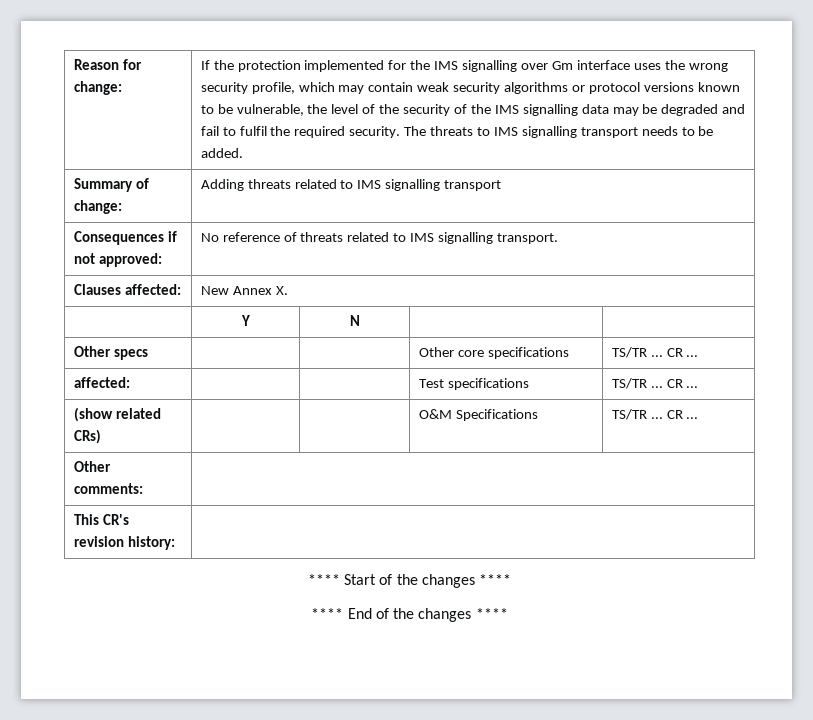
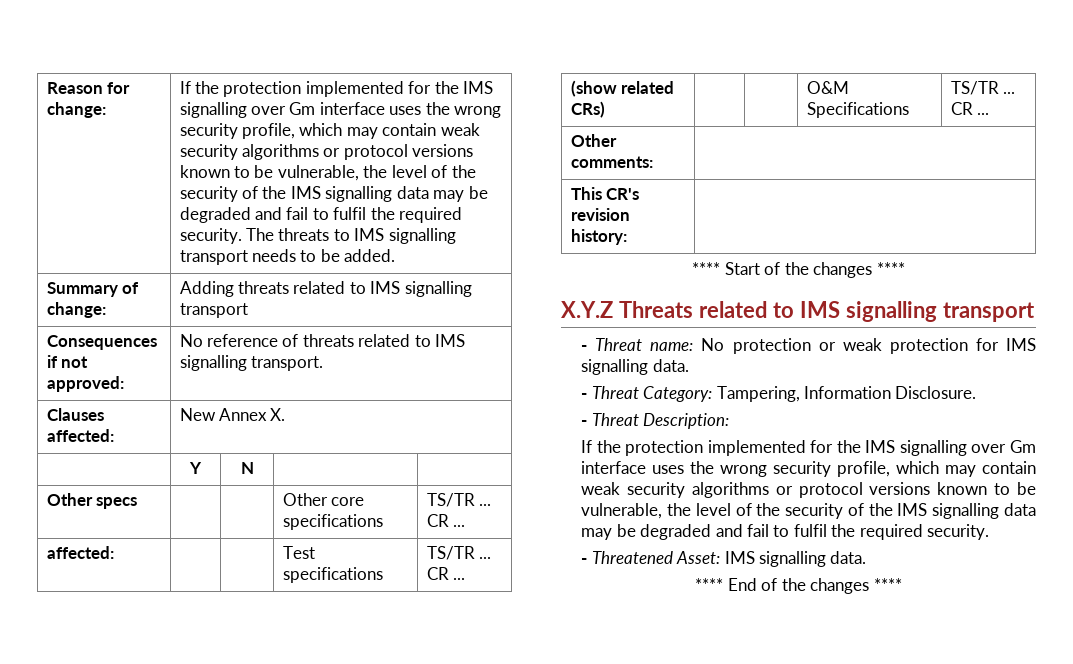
(512, 579) none -> [561,301,1035,322] [581,338,1036,354] [581,359,689,375] [581,386,977,402] [581,413,730,429] [581,440,1036,456] [581,461,1036,477] [581,482,1036,498] [581,503,1036,519] [581,524,990,540] [581,551,867,567] // X.Y.Z Threats related to IMS signalling transport // - Threat name: No protection or weak protection for IMS signalling data. // - Threat Category: Tampering, Information Disclosure. // - Threat Description: // If the protection implemented for the IMS signalling over Gm interface uses the wrong security profile, which may contain weak security algorithms or protocol versions known to be vulnerable, the level of the security of the IMS signalling data may be degraded and fail to fulfil the required security. // - Threatened Asset: IMS signalling data.

